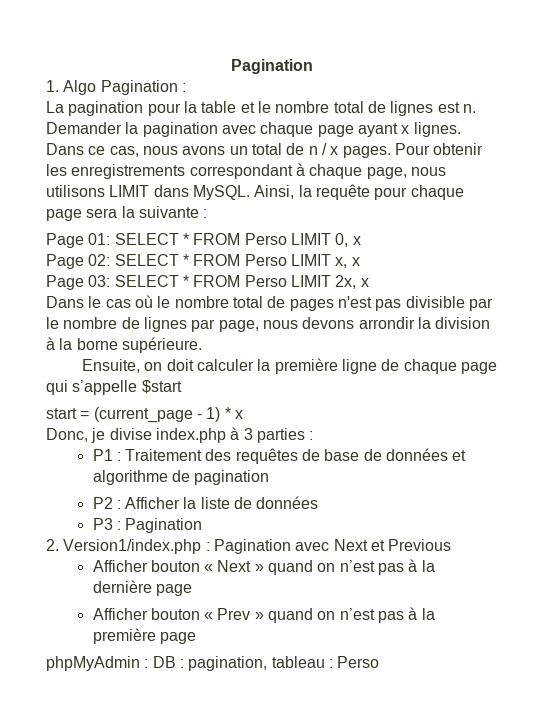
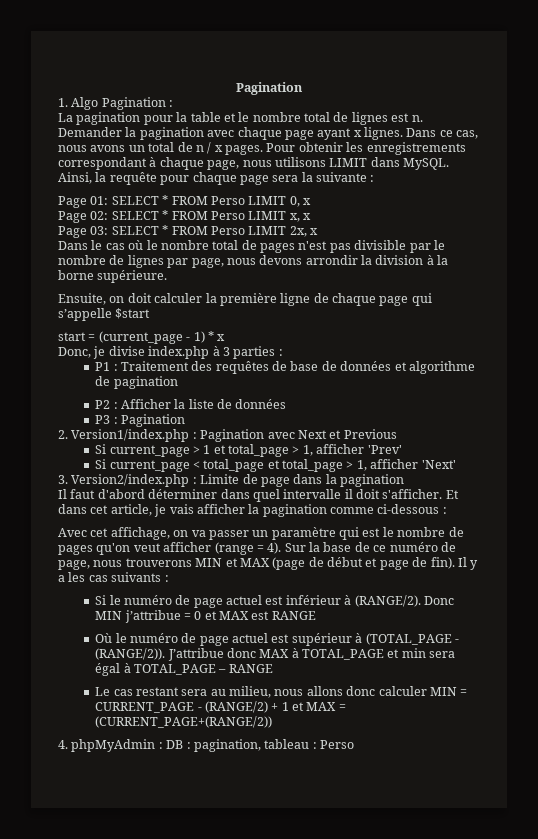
[92,559,435,575] [92,580,192,596] [92,607,435,623] [92,628,196,644] Afficher bouton « Next » quand on n’est pas à la dernière page // Afficher bouton « Prev » quand on n’est pas à la première page // -> [95,444,402,457] [95,459,456,472] [58,474,404,487] [58,489,459,502] [58,504,447,517] [58,527,464,540] [58,542,456,555] [58,557,479,570] [58,572,169,582] [95,595,454,608] [95,610,316,623] [95,633,459,646] [95,648,456,661] [95,663,273,676] [95,686,468,698] [95,701,346,713] [95,716,273,728] [58,740,68,749] Si current_page > 1 et total_page > 1, afficher 'Prev' // Si current_page < total_page et total_page > 1, afficher 'Next' // 3. Version2/index.php : Limite de page dans la pagination // Il faut d'abord déterminer dans quel intervalle il doit s'afficher. Et dans cet article, je vais afficher la pagination comme ci-dessous : // Avec cet affichage, on va passer un paramètre qui est le nombre de pages qu'on veut afficher (range = 4). Sur la base de ce numéro de page, nous trouverons MIN et MAX (page de début et page de fin). Il y a les cas suivants : // Si le numéro de page actuel est inférieur à (RANGE/2). Donc MIN j’attribue = 0 et MAX est RANGE // Où le numéro de page actuel est supérieur à (TOTAL_PAGE - (RANGE/2)). J’attribue donc MAX à TOTAL_PAGE et min sera égal à TOTAL_PAGE – RANGE // Le cas restant sera au milieu, nous allons donc calculer MIN = CURRENT_PAGE - (RANGE/2) + 1 et MAX = (CURRENT_PAGE+(RANGE/2)) // 4.

